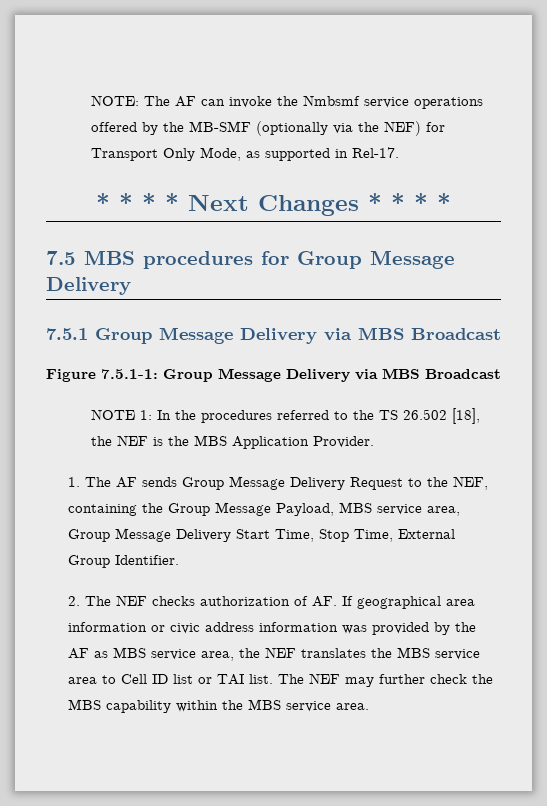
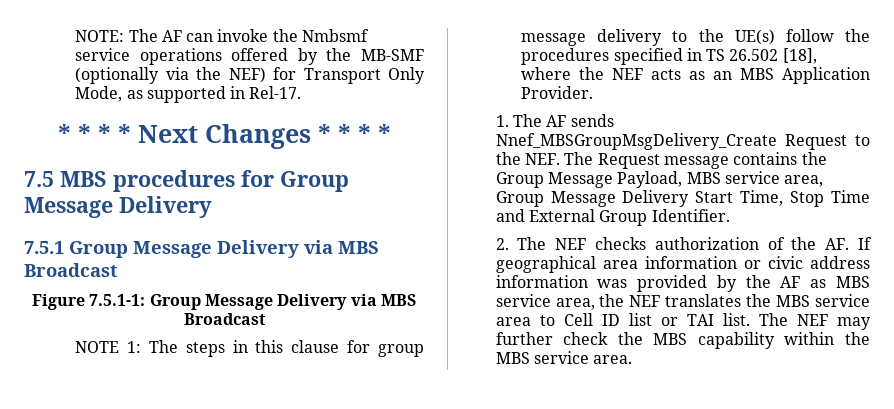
[156,410,374,423] In the procedures referred to the -> [148,340,425,357] [521,29,870,46] [521,48,702,65] The steps in this clause for group message delivery to the UE(s) follow the procedures specified in
[90,435,189,446] the NEF is the -> [521,67,733,80] where the NEF acts as an
[182,476,489,490] [68,504,138,516] Group Message Delivery Request to the NEF, containing -> [495,133,870,150] [495,152,798,169] Nnef_MBSGroupMsgDelivery_Create Request to the NEF. The Request message contains
[354,529,394,542] Time, -> [831,190,870,203] [495,209,525,222] Time and
(309, 601) none -> [791,237,817,250] the

